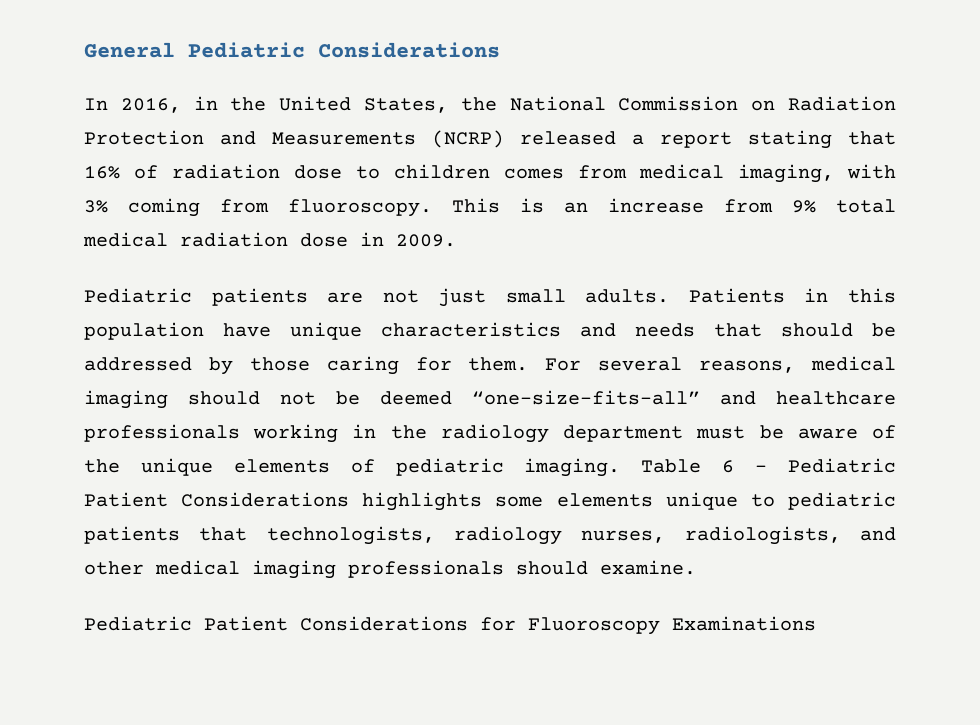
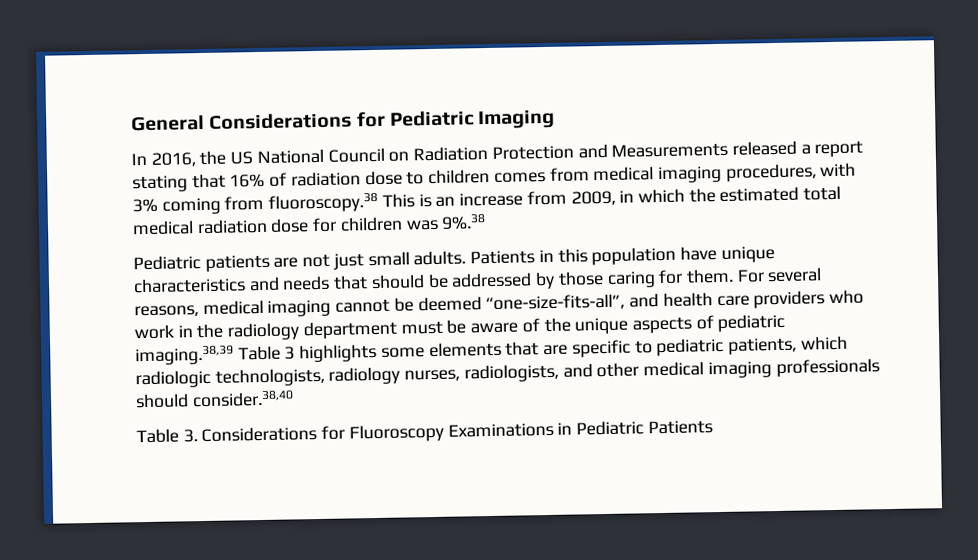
[188,42,500,58] [84,96,739,113] Pediatric Considerations // In 2016, in the United States, the National Commission -> [209,109,556,130] [131,147,385,167] Considerations for Pediatric Imaging // In 2016, the US National Council
[432,130,504,148] (NCRP) -> (729, 150) none
[738,164,834,183] imaging, -> [657,163,817,184] imaging procedures,
[288,199,432,217] fluoroscopy. -> [268,192,379,213] fluoroscopy.38
[792,199,896,213] [83,232,456,247] 9% total medical radiation dose in 2009. -> [570,185,842,206] [132,214,487,236] 2009, in which the estimated total medical radiation dose for children was 9%.38
[188,390,896,405] [84,424,339,443] should not be deemed “one-size-fits-all” and healthcare professionals working -> [335,289,864,313] [134,324,174,340] cannot be deemed “one-size-fits-all”, and health care providers who work
[233,459,330,473] elements -> [631,316,692,334] aspects
[524,458,897,477] [84,492,896,511] [84,526,248,544] imaging. Table 6 - Pediatric Patient Considerations highlights some elements unique to pediatric patients that -> [135,335,848,366] [135,369,211,389] imaging.38,39 Table 3 highlights some elements that are specific to pediatric patients, which radiologic
[600,560,696,575] [84,616,288,631] examine. // Pediatric Patient -> [191,390,294,408] [136,428,198,444] consider.38,40 // Table 3.
(816, 623) none -> [557,420,713,436] in Pediatric Patients

